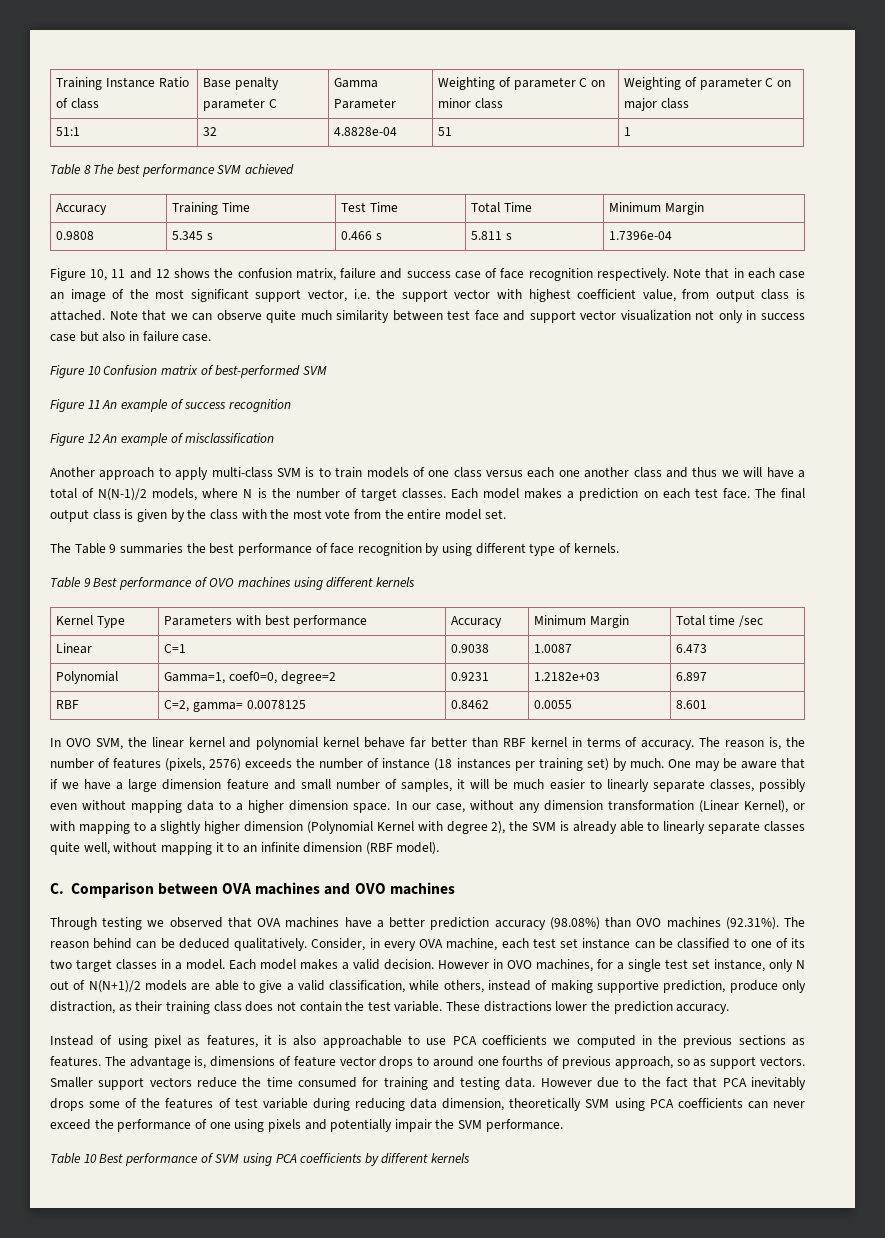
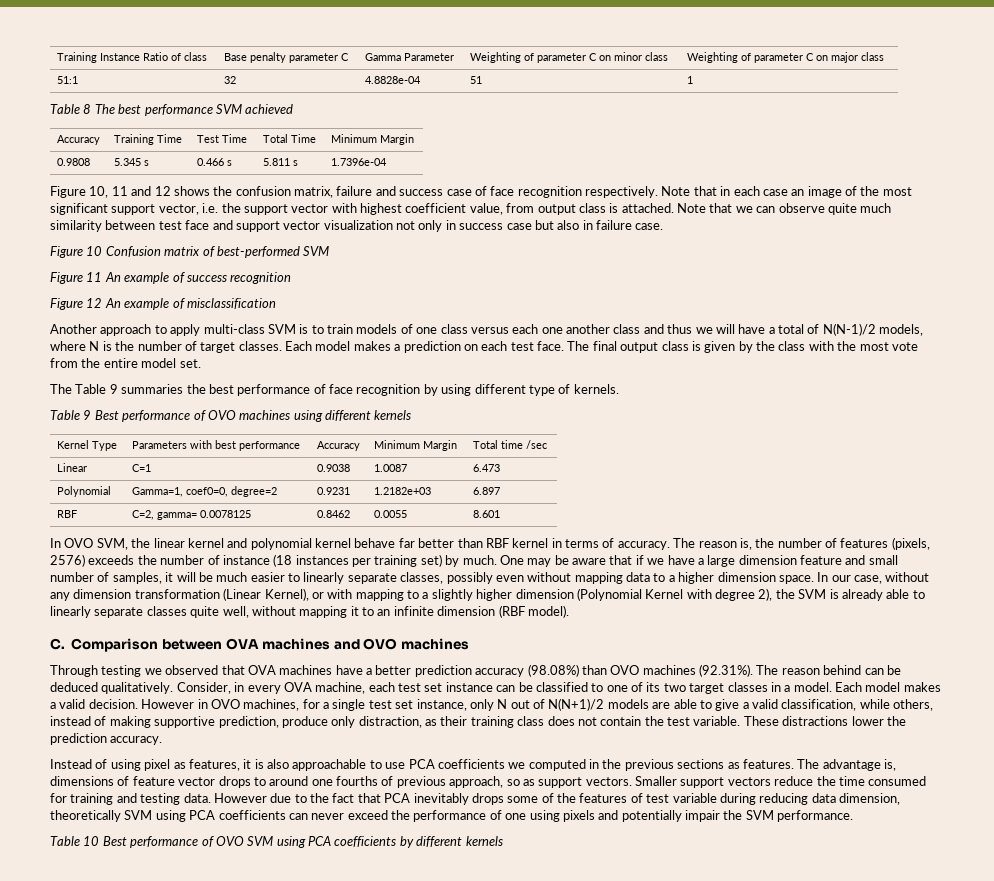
(214, 1158) none -> [215,836,244,846] OVO

